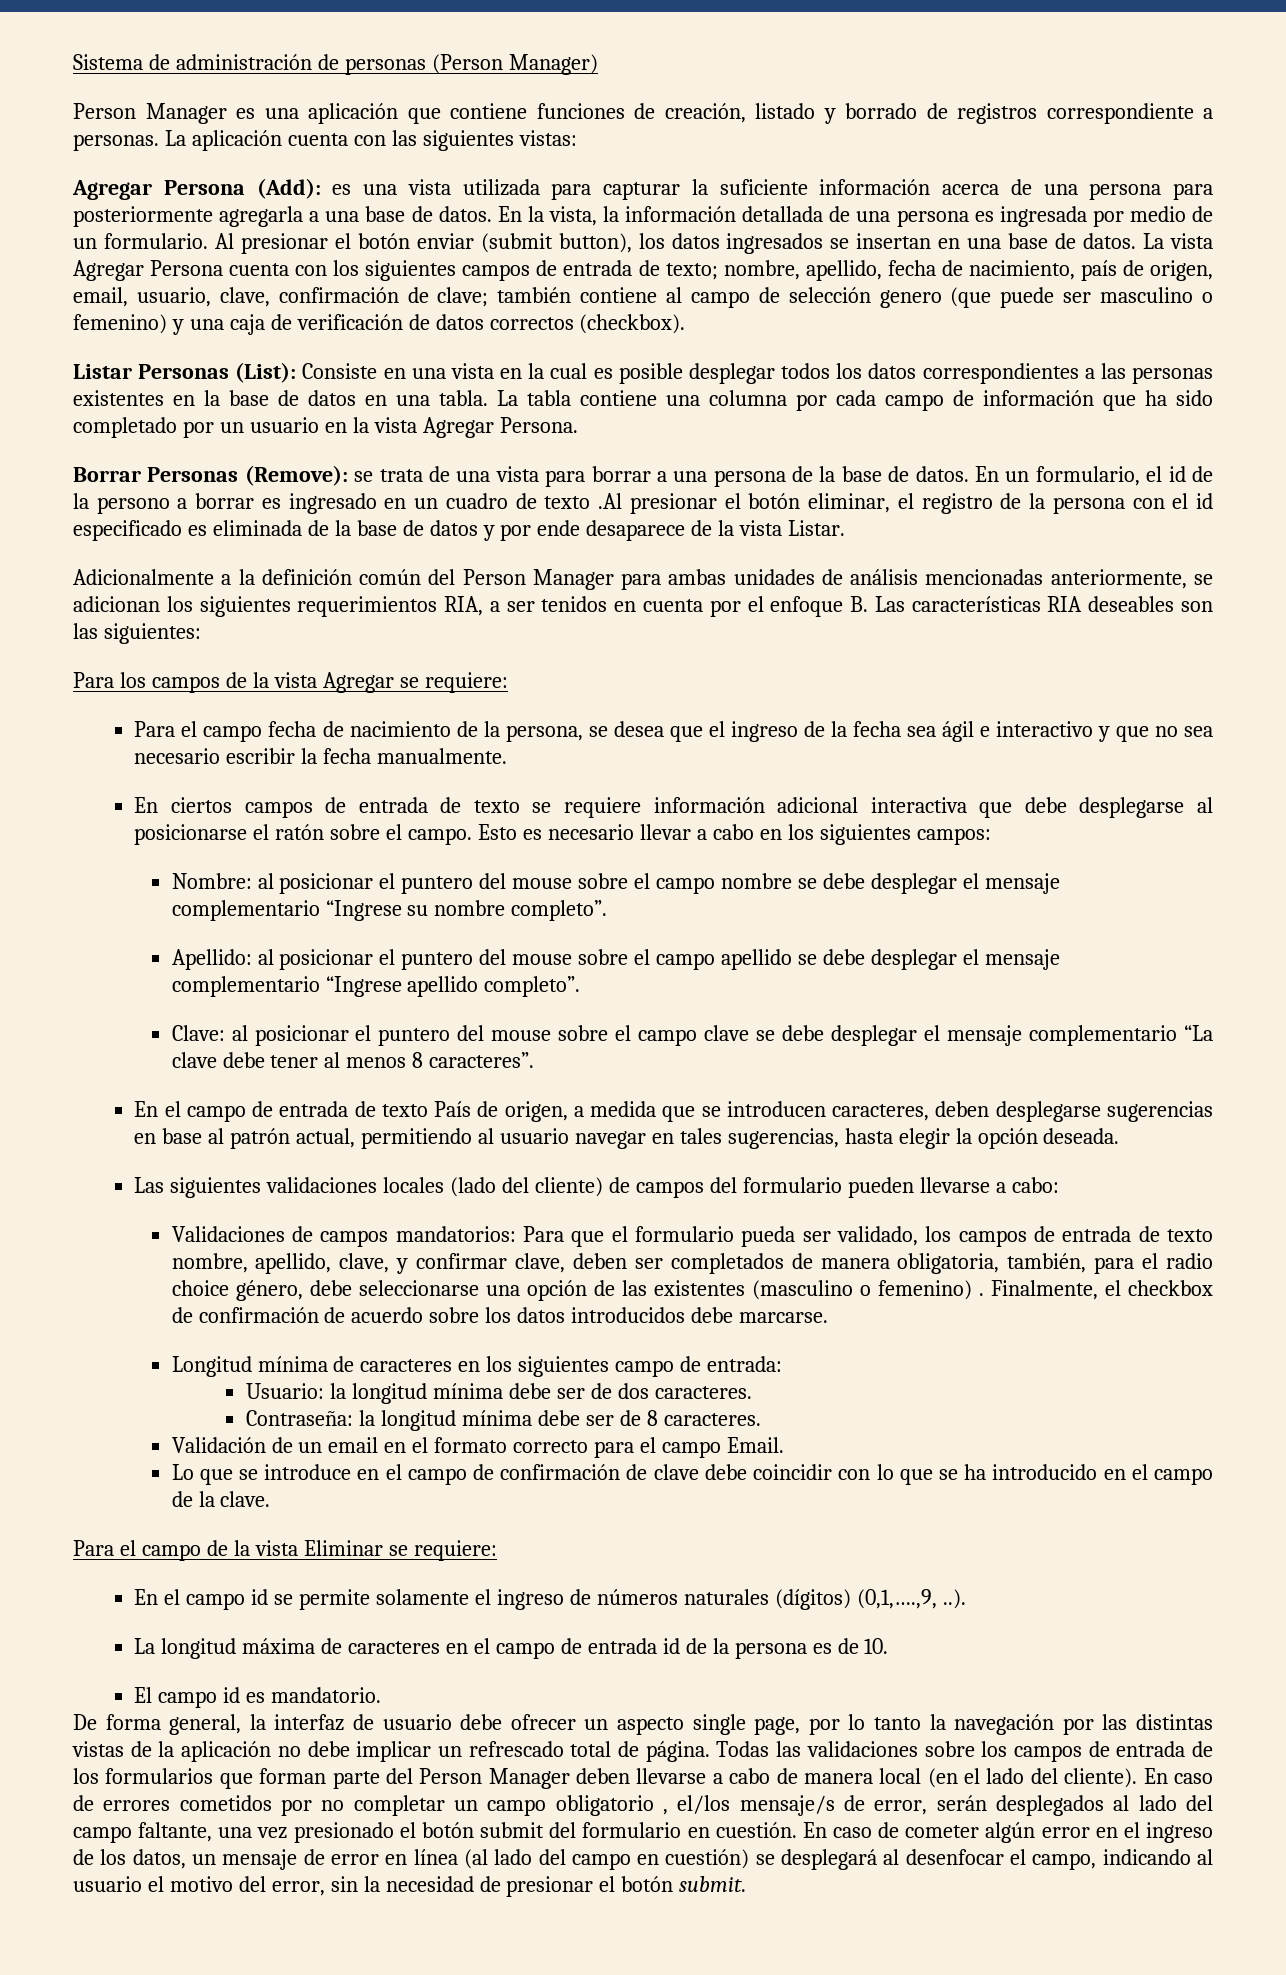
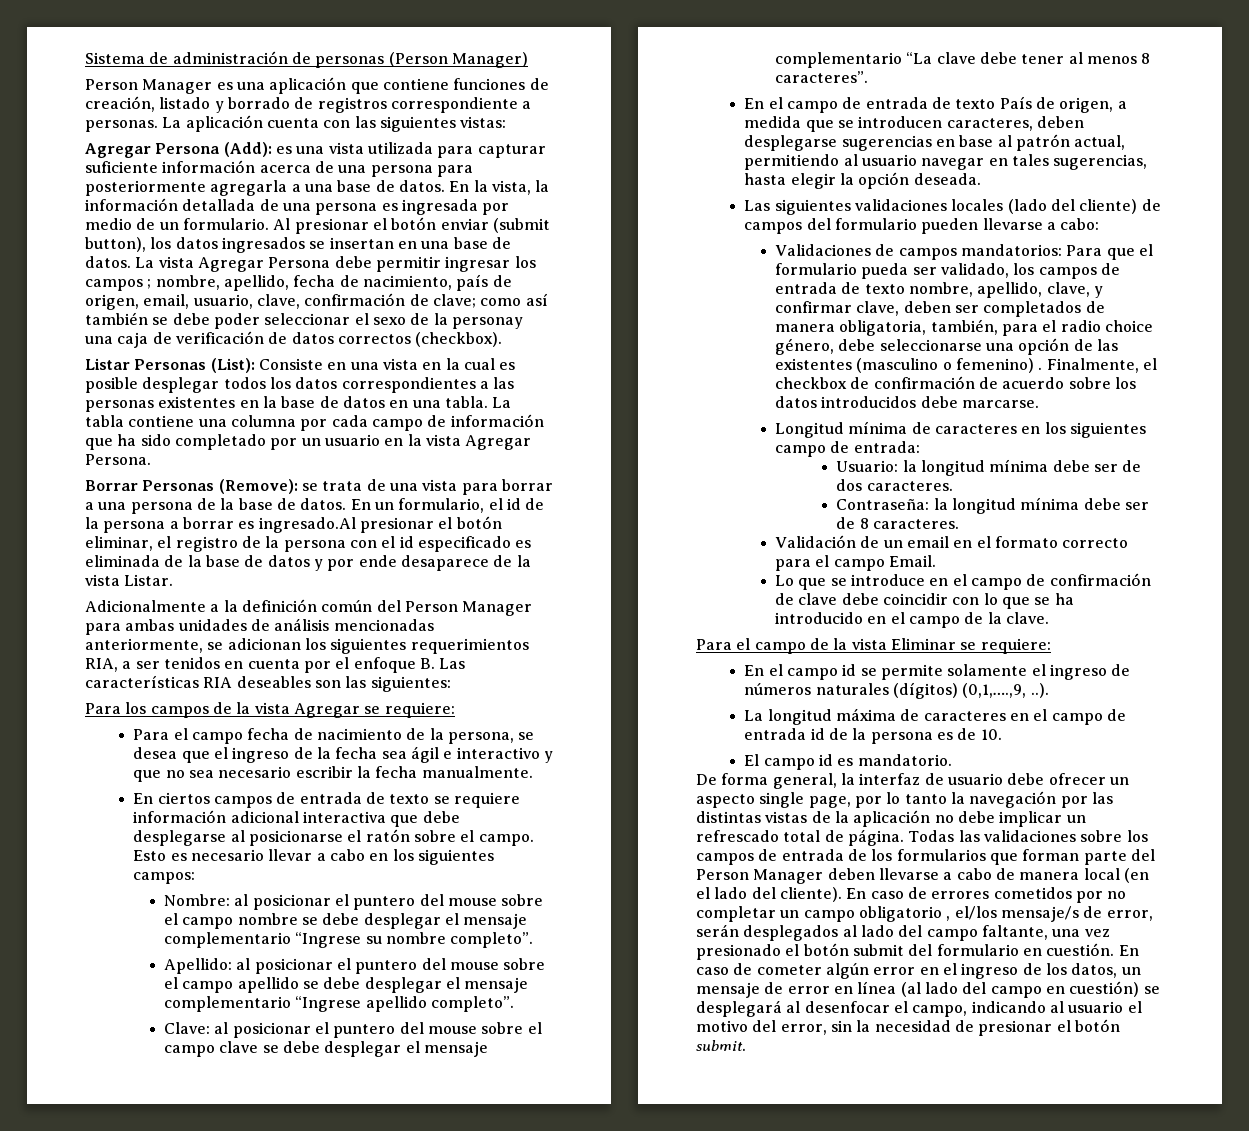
[691,179,708,195] la -> (546, 151) none
[229,260,718,281] cuenta con los siguientes campos de entrada de texto; -> [334,256,536,272] [85,279,152,291] debe permitir ingresar los campos ;
[497,287,1213,308] [73,314,184,335] también contiene al campo de selección genero (que puede ser masculino o femenino) y -> [480,293,548,306] [85,312,523,329] como así también se debe poder seleccionar el sexo de la personay
[96,497,170,514] persono -> [103,521,166,533] persona
[288,493,623,514] ingresado en un cuadro de texto .Al -> [258,517,356,533] ingresado.Al

